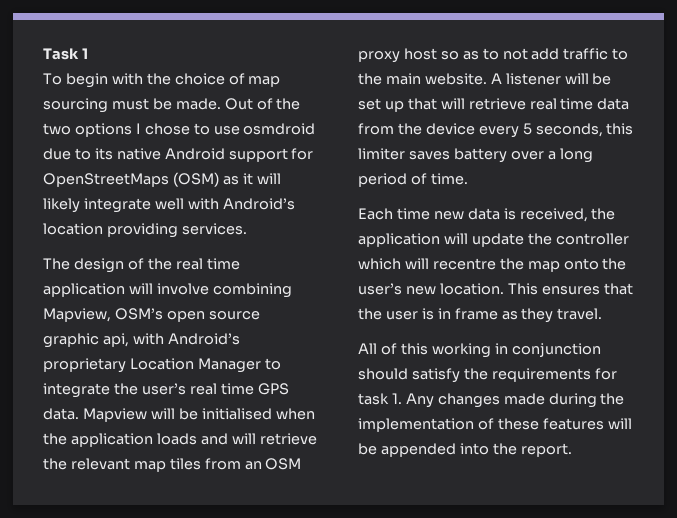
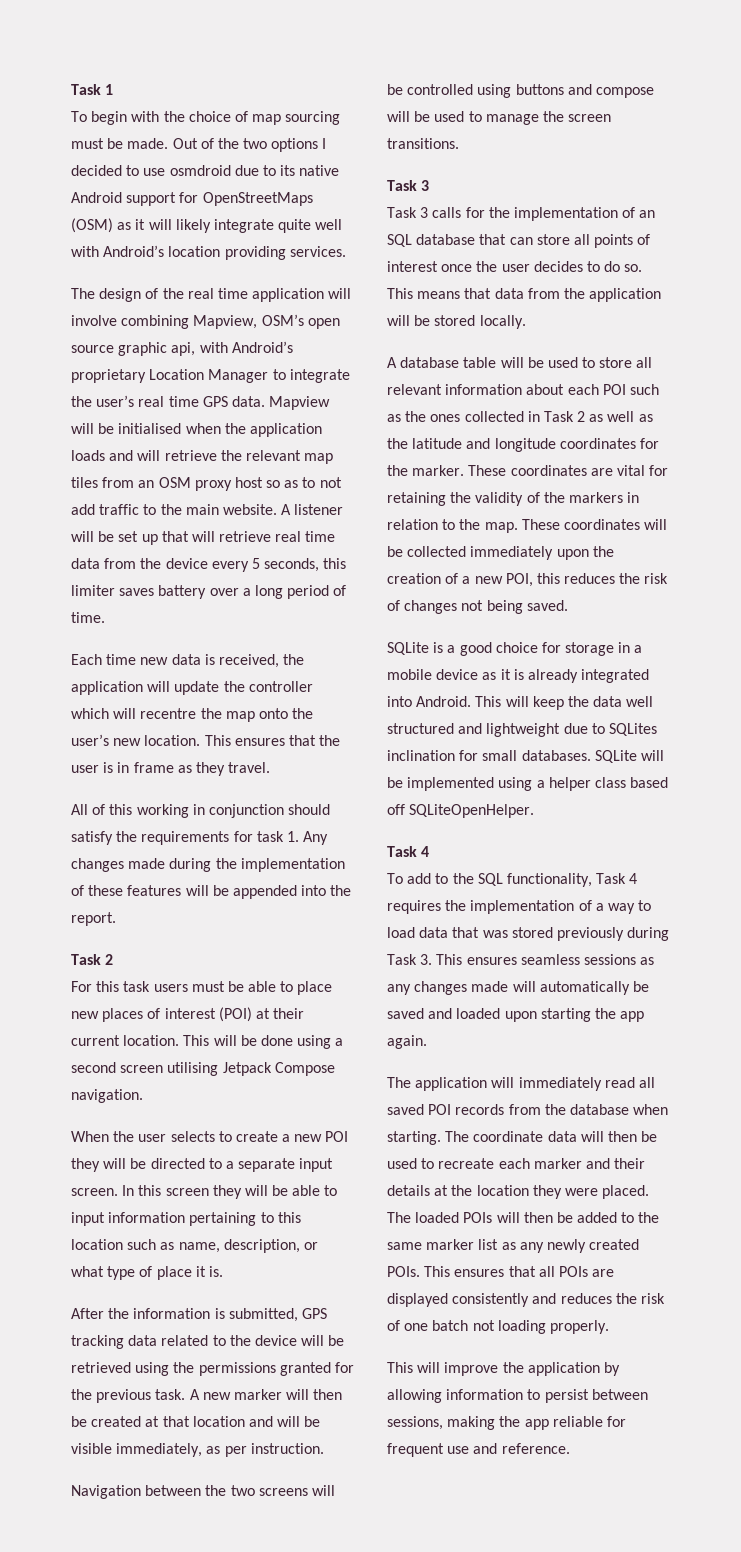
[144,123,190,135] chose -> [71,165,122,176] decided
(151, 205) none -> [278,219,312,233] quite
(572, 450) none -> [71,954,114,965] [71,981,333,995] [71,1007,305,1022] [71,1035,344,1049] [71,1062,335,1076] [71,1089,143,1103] [71,1131,349,1142] [71,1158,334,1172] [71,1185,338,1199] [71,1212,301,1226] [71,1239,318,1253] [71,1266,223,1280] [71,1308,327,1322] [71,1335,345,1349] [71,1362,354,1376] [71,1389,343,1403] [71,1416,321,1427] [71,1443,324,1457] [71,1485,335,1499] [387,84,654,98] [387,111,612,125] [387,138,459,149] [387,180,430,191] [387,207,656,221] [387,234,651,248] [387,261,643,272] [387,288,662,302] [387,315,526,329] [387,357,653,368] [387,384,659,395] [387,411,653,422] [387,438,659,452] [387,465,669,476] [387,492,640,506] [387,519,668,533] [387,546,614,560] [387,573,669,587] [387,600,568,614] [387,642,643,656] [387,669,650,683] [387,696,654,710] [387,723,657,737] [387,750,664,763] [387,777,669,791] [387,804,535,818] [387,846,430,857] [387,873,638,887] [387,900,652,914] [387,927,670,941] [387,954,655,965] [387,981,649,995] [387,1008,645,1022] [387,1035,427,1049] [387,1077,655,1091] [387,1104,669,1115] [387,1131,658,1145] [387,1158,646,1169] [387,1185,650,1199] [387,1212,660,1223] [387,1239,640,1253] [387,1266,615,1277] [387,1293,665,1307] [387,1320,609,1334] [387,1362,620,1376] [387,1389,648,1403] [387,1416,626,1430] [387,1443,570,1457] // Task 2 // For this task users must be able to place new places of interest (POI) at their current location. This will be done using a second screen utilising Jetpack Compose navigation. // When the user selects to create a new POI they will be directed to a separate input screen. In this screen they will be able to input information pertaining to this location such as name, description, or what type of place it is. // After the information is submitted, GPS tracking data related to the device will be retrieved using the permissions granted for the previous task. A new marker will then be created at that location and will be visible immediately, as per instruction. // Navigation between the two screens will be controlled using buttons and compose will be used to manage the screen transitions. // Task 3 // Task 3 calls for the implementation of an SQL database that can store all points of interest once the user decides to do so. This means that data from the application will be stored locally. // A database table will be used to store all relevant information about each POI such as the ones collected in Task 2 as well as the latitude and longitude coordinates for the marker. These coordinates are vital for retaining the validity of the markers in relation to the map. These coordinates will be collected immediately upon the creation of a new POI, this reduces the risk of changes not being saved. // SQLite is a good choice for storage in a mobile device as it is already integrated into Android. This will keep the data well structured and lightweight due to SQLites inclination for small databases. SQLite will be implemented using a helper class based off SQLiteOpenHelper. // Task 4 // To add to the SQL functionality, Task 4 requires the implementation of a way to load data that was stored previously during Task 3. This ensures seamless sessions as any changes made will automatically be saved and loaded upon starting the app again. // The application will immediately read all saved POI records from the database when starting. The coordinate data will then be used to recreate each marker and their details at the location they were placed. The loaded POIs will then be added to the same marker list as any newly created POIs. This ensures that all POIs are displayed consistently and reduces the risk of one batch not loading properly. // This will improve the application by allowing information to persist between sessions, making the app reliable for frequent use and reference.

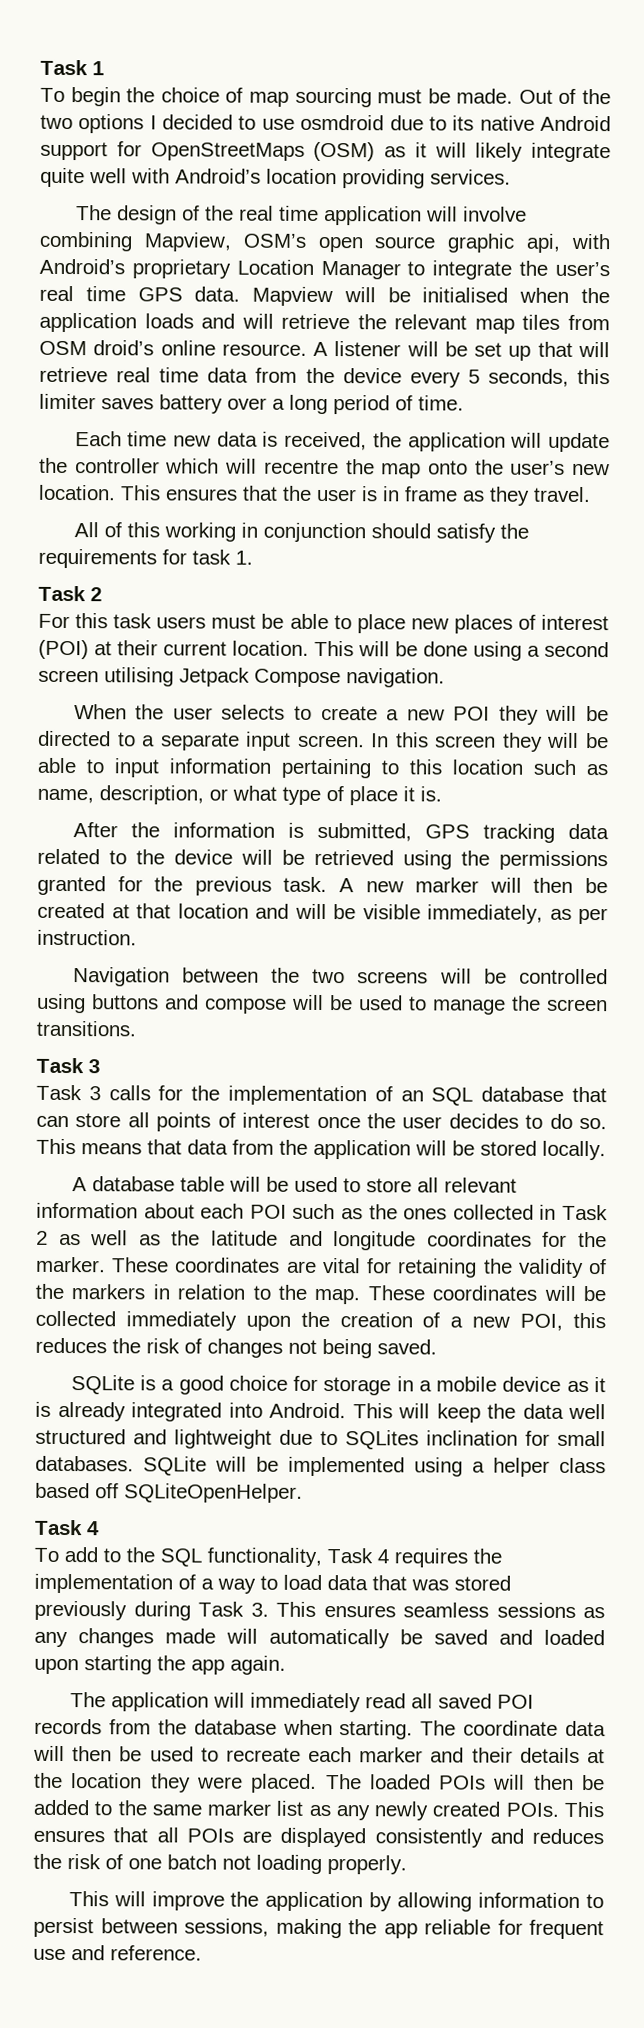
[131,111,160,122] with -> (121, 97) none
[138,477,342,491] [71,504,277,515] an OSM proxy host so as to not add traffic to the main website. -> [39,340,307,356] OSM droid’s online resource.
[303,831,329,845] [71,858,345,872] [71,885,352,899] [71,912,116,926] Any changes made during the implementation of these features will be appended into the report. -> (253, 557) none

